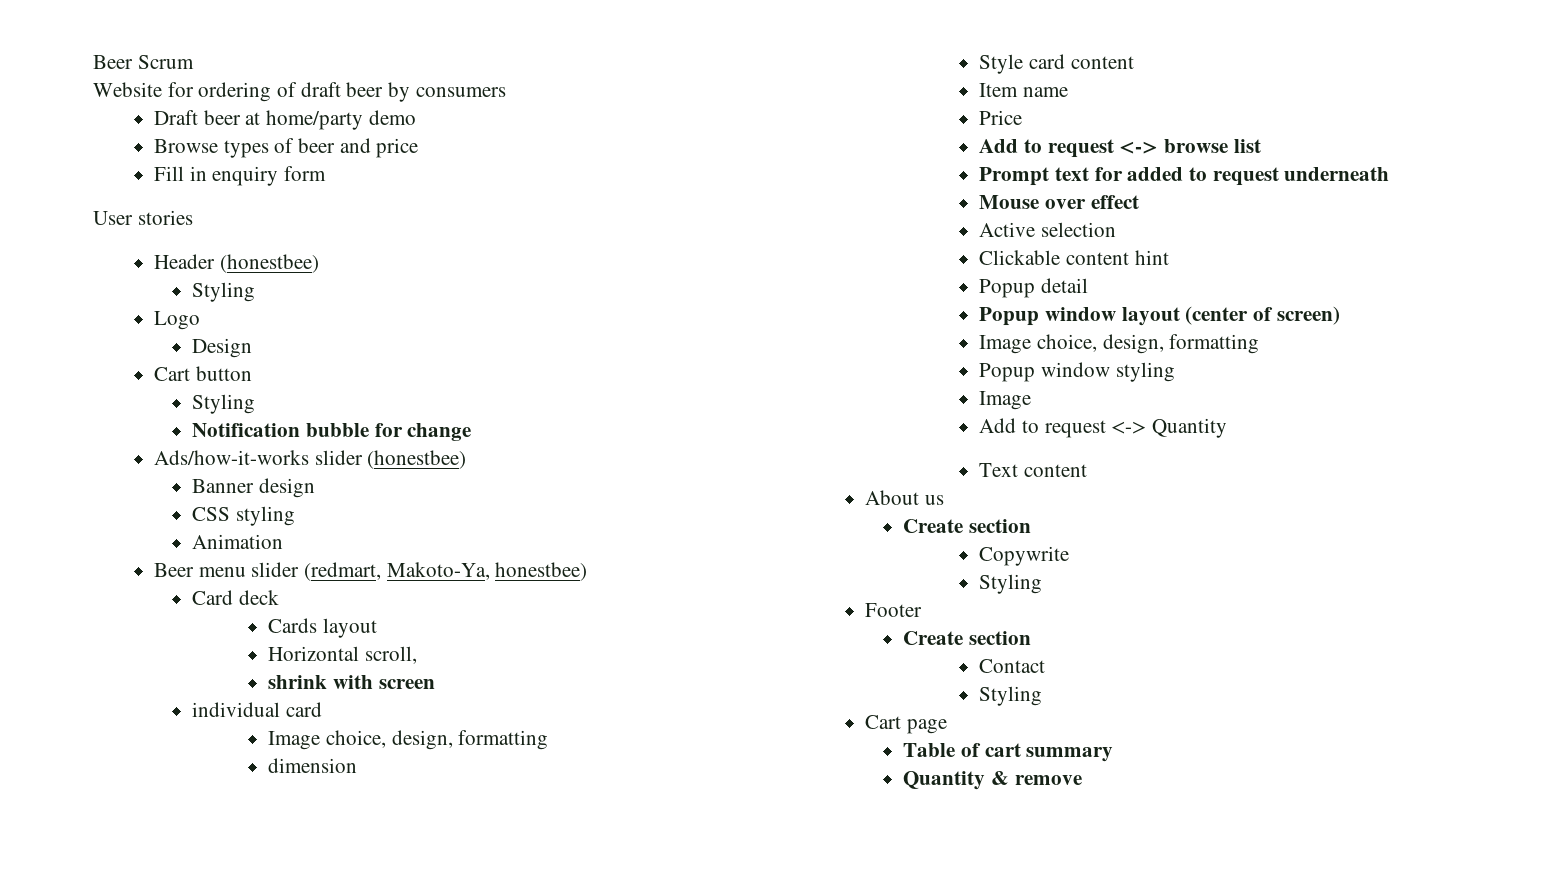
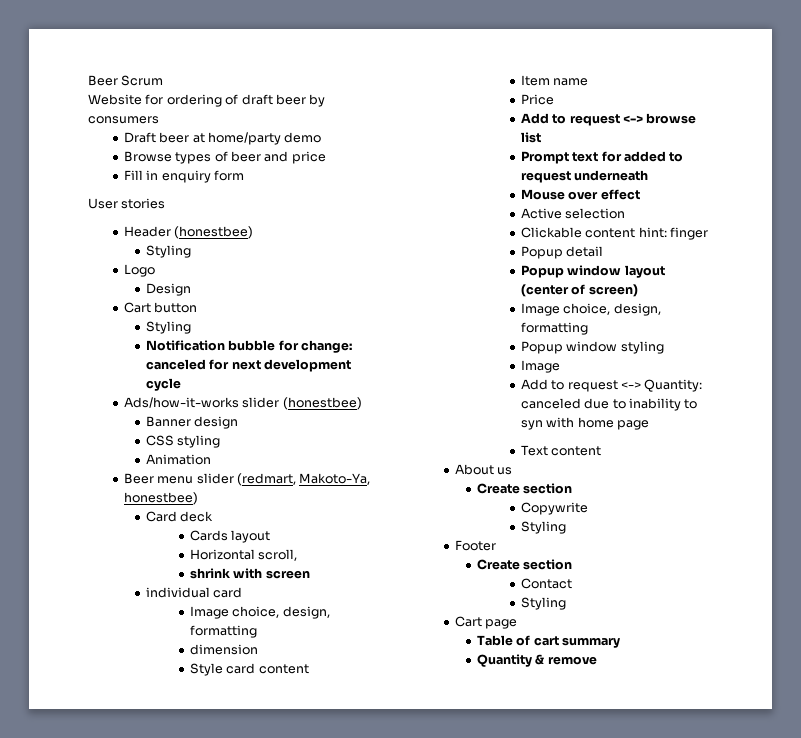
[407,423,472,441] change -> [300,340,352,353] [145,359,351,372] [145,378,181,391] change: canceled for next development cycle
[1134,250,1169,265] hint -> [638,227,708,240] hint: finger
[1151,418,1227,438] Quantity -> [644,379,703,392] [520,398,698,411] [520,417,649,430] Quantity: canceled due to inability to syn with home page

